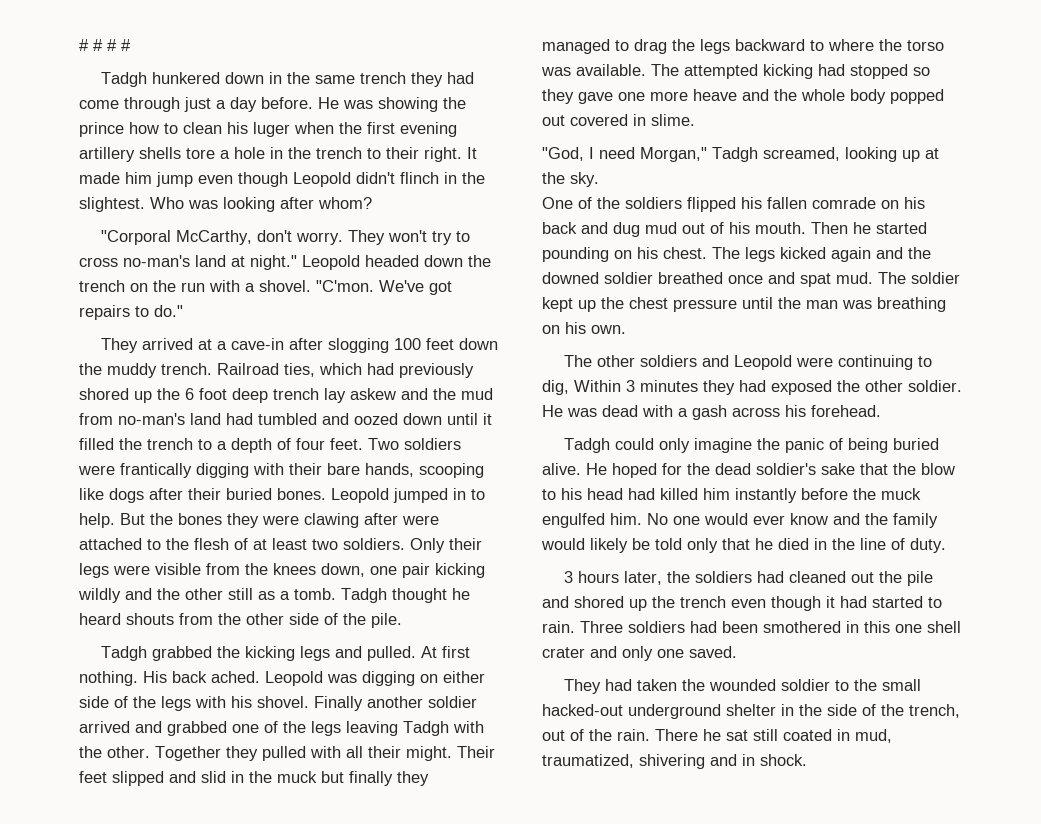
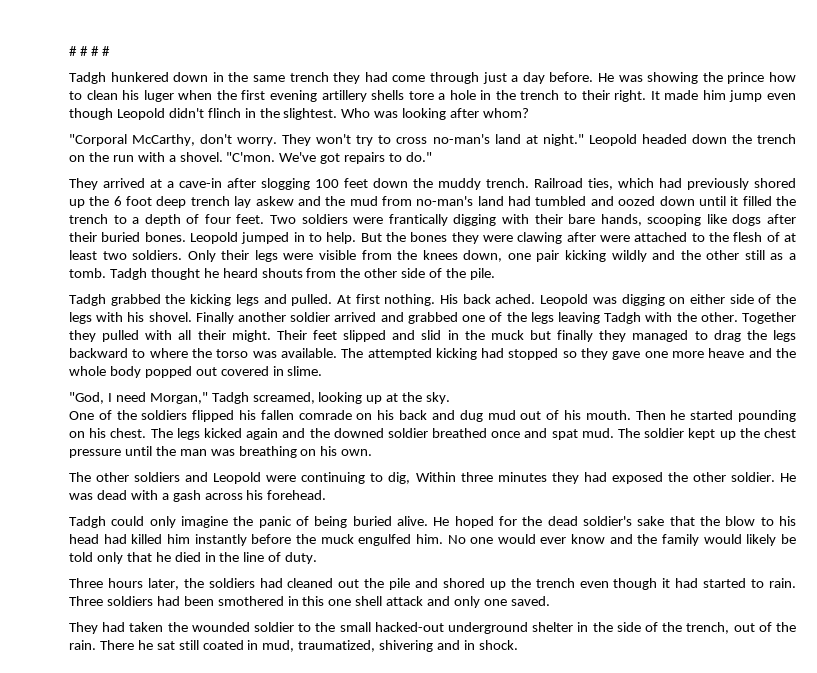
[626,380,635,392] 3 -> [460,472,493,482] three
[564,571,574,583] 3 -> [69,578,103,588] Three
[542,647,585,658] crater -> [386,596,424,606] attack

